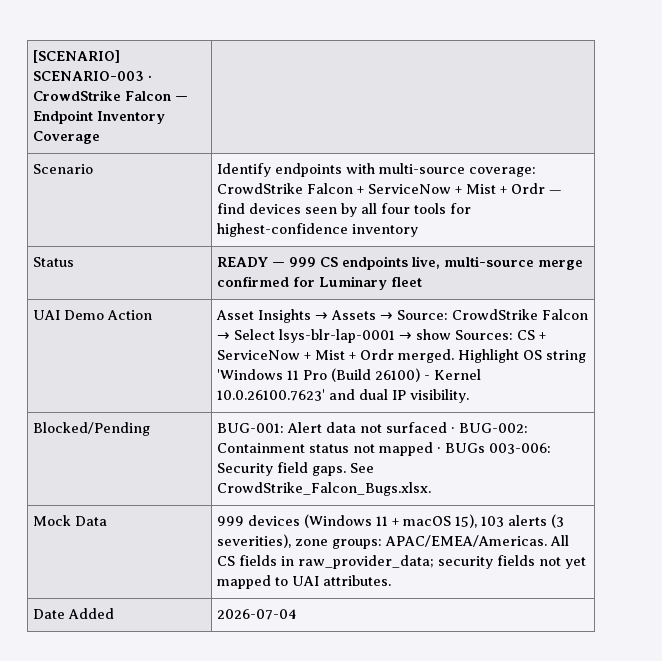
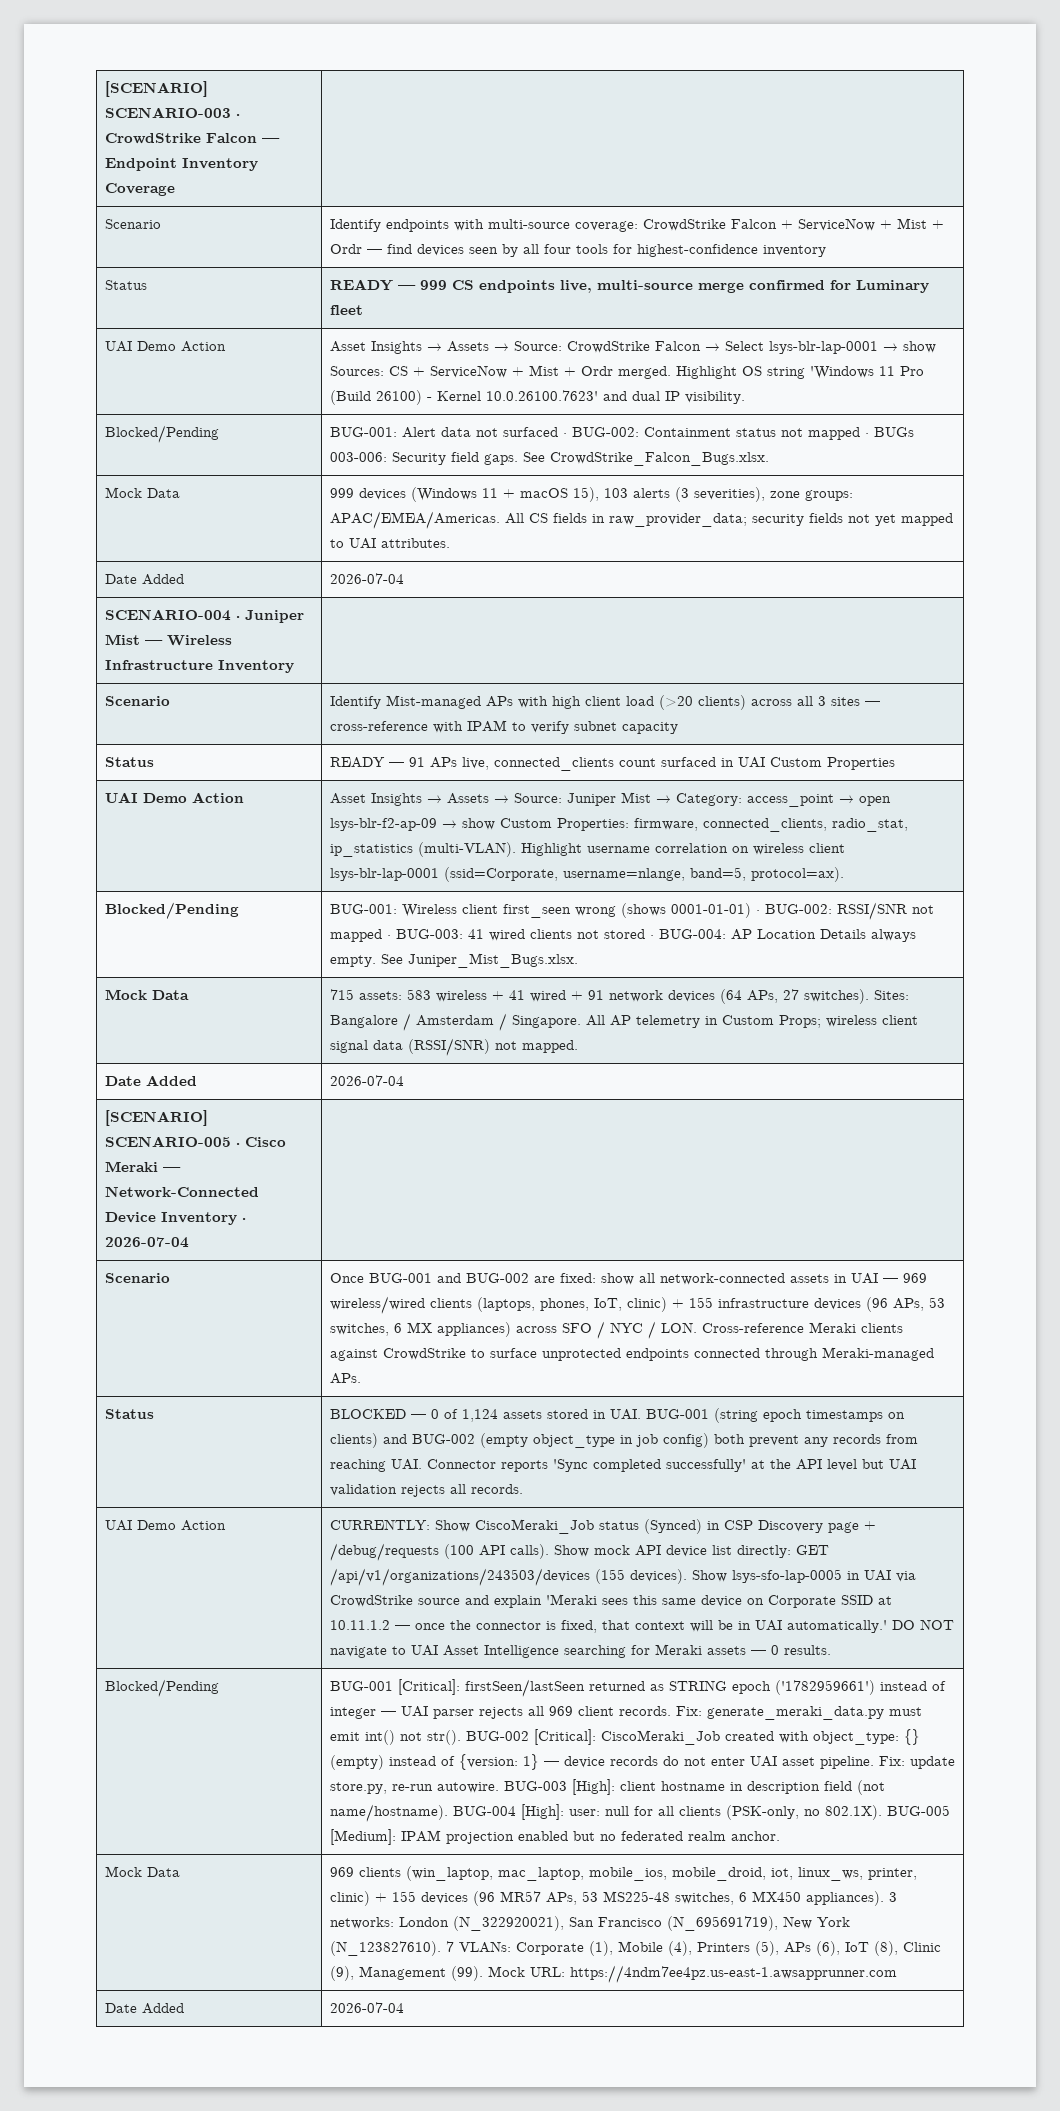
(297, 614) none -> [104,609,304,623] [104,634,232,646] [104,660,294,673] [104,696,170,706] [329,695,880,710] [329,720,678,734] [104,757,154,767] [329,757,895,771] [104,792,244,803] [329,792,891,807] [329,818,908,832] [329,842,845,857] [329,867,844,882] [104,902,239,919] [329,902,934,920] [329,929,916,942] [329,953,578,968] [104,989,189,1000] [329,989,909,1004] [329,1013,918,1031] [329,1038,578,1056] [104,1075,197,1086] [329,1075,404,1086] [104,1110,208,1126] [104,1136,286,1147] [104,1161,181,1172] [104,1186,259,1198] [104,1212,246,1225] [104,1237,189,1248] [104,1273,170,1283] [329,1273,927,1285] [329,1296,945,1314] [329,1321,903,1339] [329,1347,934,1361] [329,1373,361,1384] [104,1409,154,1419] [329,1408,905,1423] [329,1433,918,1448] [329,1459,916,1472] [329,1484,523,1497] [104,1520,226,1531] [329,1519,876,1534] [329,1543,829,1561] [329,1568,916,1586] [329,1594,892,1608] [329,1619,954,1633] [329,1644,831,1658] [104,1679,219,1697] [329,1679,946,1697] [329,1706,922,1720] [329,1729,920,1745] [329,1754,955,1770] [329,1779,885,1795] [329,1804,950,1822] [329,1829,780,1845] [104,1866,180,1877] [329,1866,917,1881] [329,1891,897,1906] [329,1916,850,1931] [329,1941,941,1956] [329,1965,897,1983] [104,2003,184,2014] [329,2002,404,2013] // SCENARIO-004 · Juniper Mist — Wireless Infrastructure Inventory | // Scenario | Identify Mist-managed APs with high client load (>20 clients) across all 3 sites — cross-reference with IPAM to verify subnet capacity // Status | READY — 91 APs live, connected_clients count surfaced in UAI Custom Properties // UAI Demo Action | Asset Insights → Assets → Source: Juniper Mist → Category: access_point → open lsys-blr-f2-ap-09 → show Custom Properties: firmware, connected_clients, radio_stat, ip_statistics (multi-VLAN). Highlight username correlation on wireless client lsys-blr-lap-0001 (ssid=Corporate, username=nlange, band=5, protocol=ax). // Blocked/Pending | BUG-001: Wireless client first_seen wrong (shows 0001-01-01) · BUG-002: RSSI/SNR not mapped · BUG-003: 41 wired clients not stored · BUG-004: AP Location Details always empty. See Juniper_Mist_Bugs.xlsx. // Mock Data | 715 assets: 583 wireless + 41 wired + 91 network devices (64 APs, 27 switches). Sites: Bangalore / Amsterdam / Singapore. All AP telemetry in Custom Props; wireless client signal data (RSSI/SNR) not mapped. // Date Added | 2026-07-04 // [SCENARIO] SCENARIO-005 · Cisco Meraki — Network-Connected Device Inventory · 2026-07-04 | // Scenario | Once BUG-001 and BUG-002 are fixed: show all network-connected assets in UAI — 969 wireless/wired clients (laptops, phones, IoT, clinic) + 155 infrastructure devices (96 APs, 53 switches, 6 MX appliances) across SFO / NYC / LON. Cross-reference Meraki clients against CrowdStrike to surface unprotected endpoints connected through Meraki-managed APs. // Status | BLOCKED — 0 of 1,124 assets stored in UAI. BUG-001 (string epoch timestamps on clients) and BUG-002 (empty object_type in job config) both prevent any records from reaching UAI. Connector reports 'Sync completed successfully' at the API level but UAI validation rejects all records. // UAI Demo Action | CURRENTLY: Show CiscoMeraki_Job status (Synced) in CSP Discovery page + /debug/requests (100 API calls). Show mock API device list directly: GET /api/v1/organizations/243503/devices (155 devices). Show lsys-sfo-lap-0005 in UAI via CrowdStrike source and explain 'Meraki sees this same device on Corporate SSID at 10.11.1.2 — once the connector is fixed, that context will be in UAI automatically.' DO NOT navigate to UAI Asset Intelligence searching for Meraki assets — 0 results. // Blocked/Pending | BUG-001 [Critical]: firstSeen/lastSeen returned as STRING epoch ('1782959661') instead of integer — UAI parser rejects all 969 client records. Fix: generate_meraki_data.py must emit int() not str(). BUG-002 [Critical]: CiscoMeraki_Job created with object_type: {} (empty) instead of {version: 1} — device records do not enter UAI asset pipeline. Fix: update store.py, re-run autowire. BUG-003 [High]: client hostname in description field (not name/hostname). BUG-004 [High]: user: null for all clients (PSK-only, no 802.1X). BUG-005 [Medium]: IPAM projection enabled but no federated realm anchor. // Mock Data | 969 clients (win_laptop, mac_laptop, mobile_ios, mobile_droid, iot, linux_ws, printer, clinic) + 155 devices (96 MR57 APs, 53 MS225-48 switches, 6 MX450 appliances). 3 networks: London (N_322920021), San Francisco (N_695691719), New York (N_123827610). 7 VLANs: Corporate (1), Mobile (4), Printers (5), APs (6), IoT (8), Clinic (9), Management (99). Mock URL: https://4ndm7ee4pz.us-east-1.awsapprunner.com // Date Added | 2026-07-04

